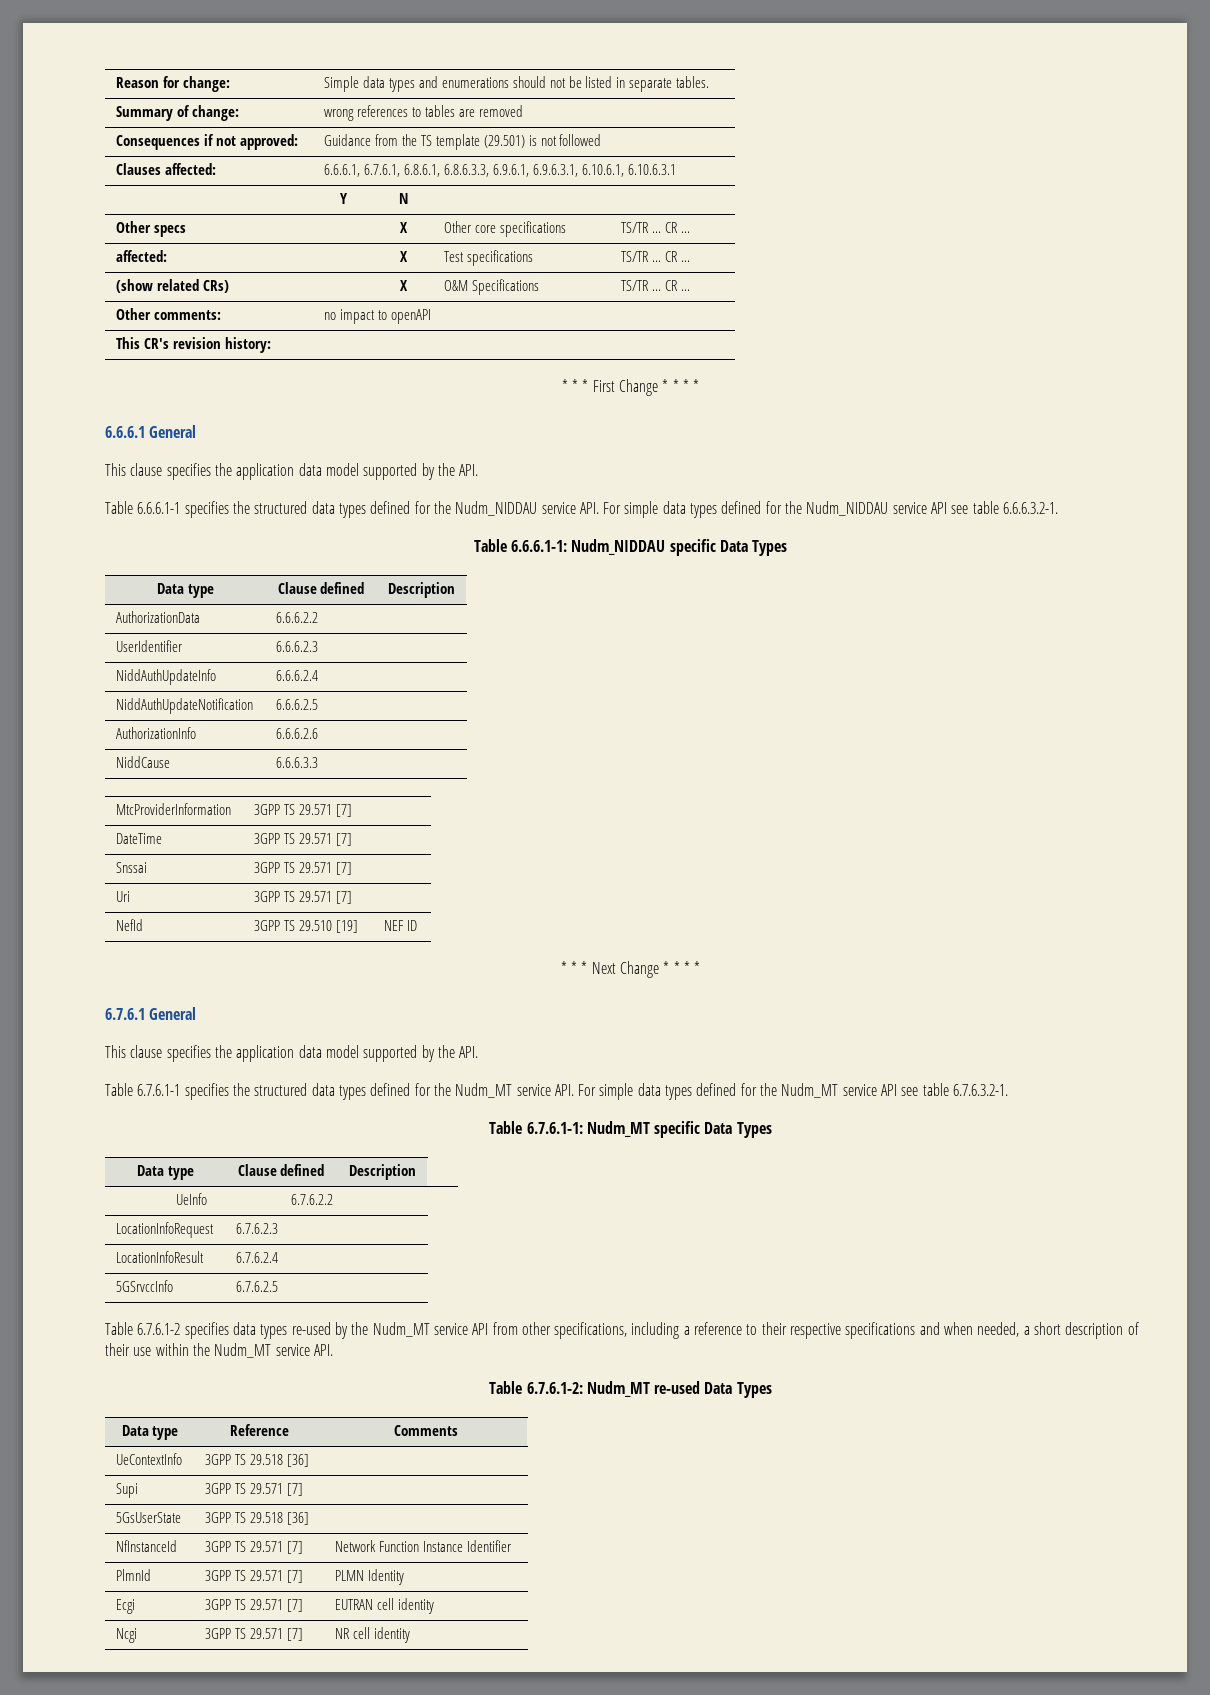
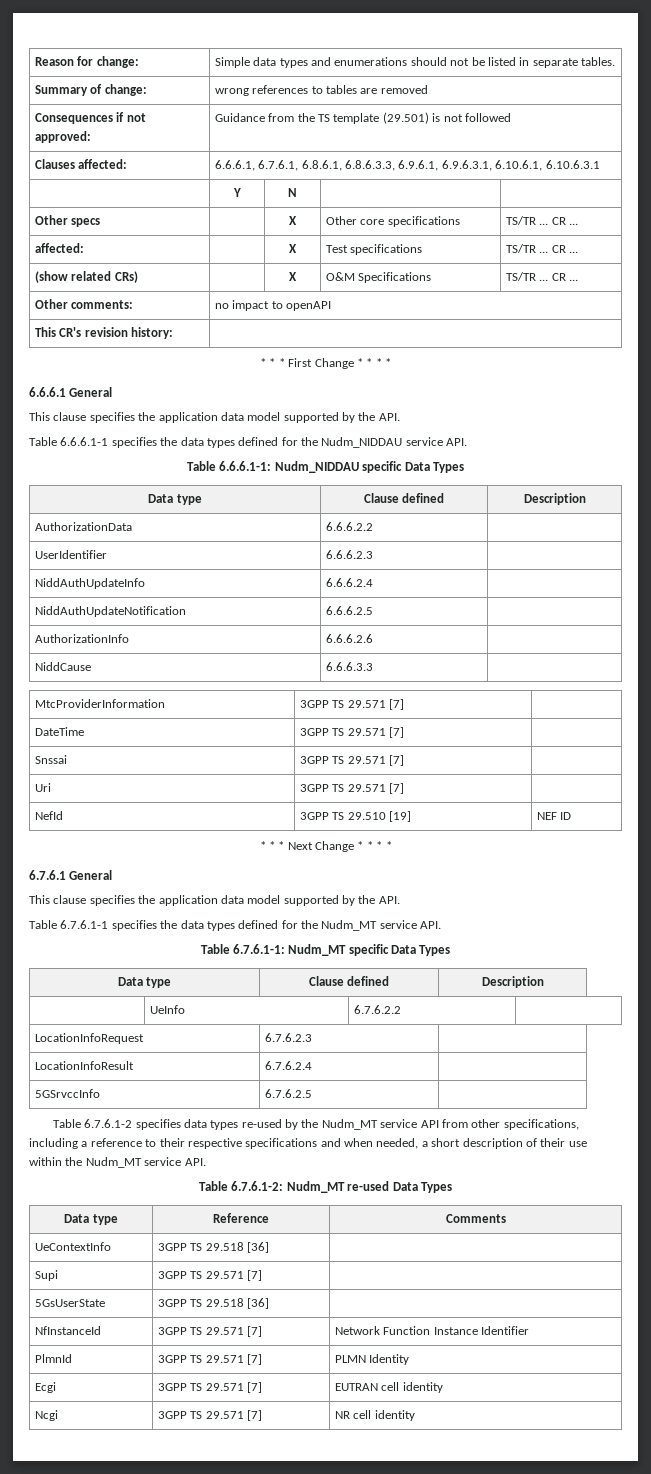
[254,501,308,514] structured -> (178, 441) none
[603,501,1058,518] For simple data types defined for the Nudm_NIDDAU service API see table 6.6.6.3.2-1. -> (468, 442) none
[254,1083,308,1096] structured -> (178, 924) none
[578,1083,1008,1100] For simple data types defined for the Nudm_MT service API see table 6.7.6.3.2-1. -> (442, 925) none

